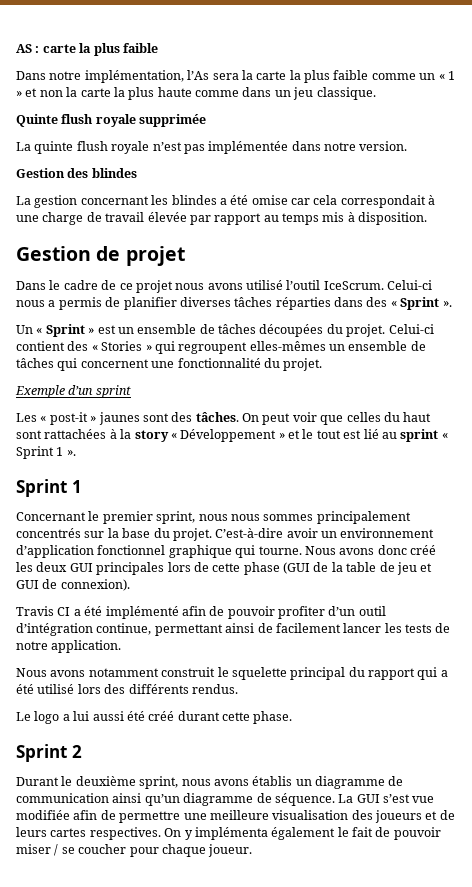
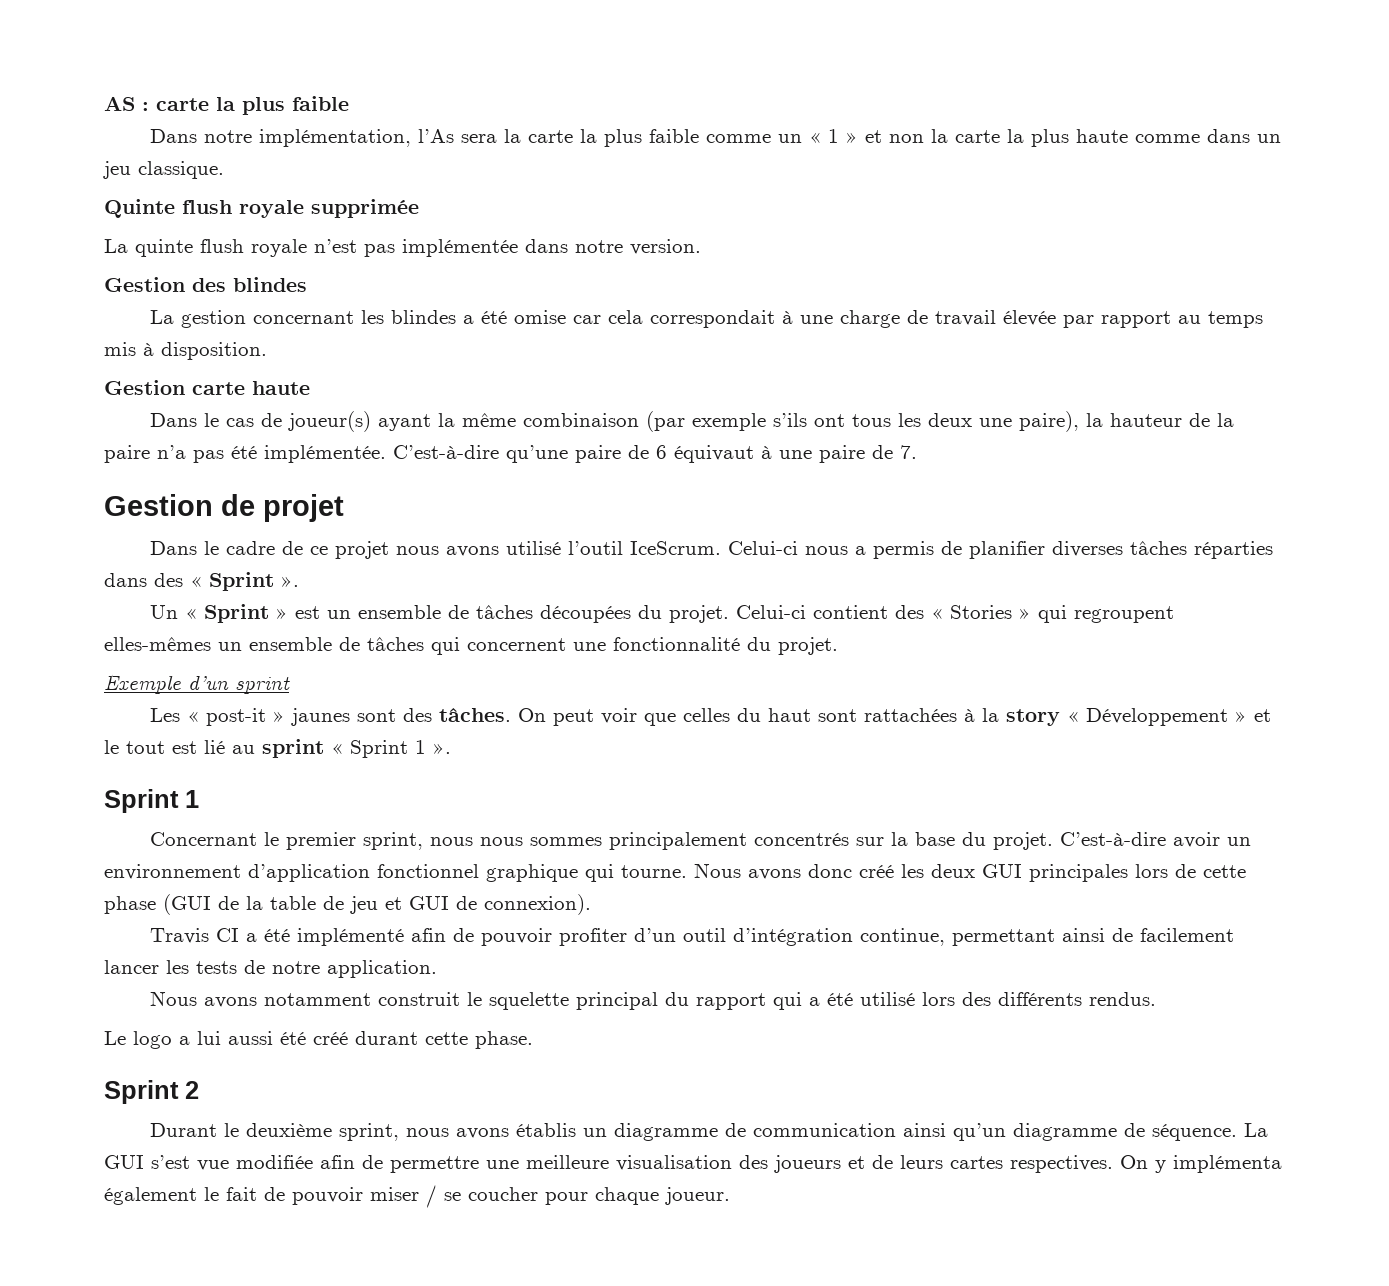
(428, 218) none -> [104,380,310,395] [150,411,1235,432] [104,445,917,463] // Gestion carte haute // Dans le cas de joueur(s) ayant la même combinaison (par exemple s’ils ont tous les deux une paire), la hauteur de la paire n’a pas été implémentée. C’est-à-dire qu’une paire de 6 équivaut à une paire de 7.

